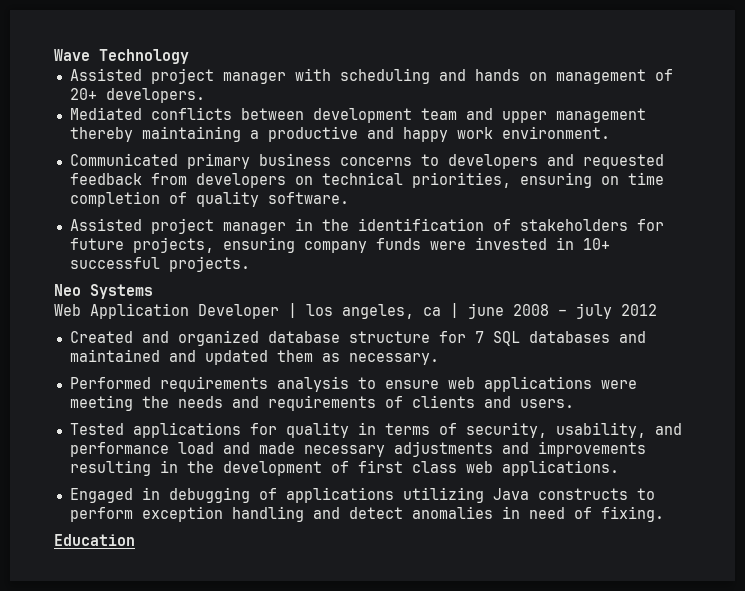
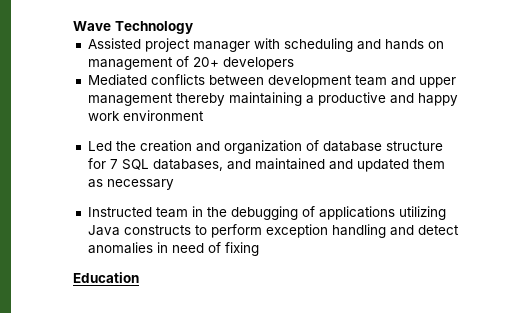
[105,88,205,103] developers. -> [222,57,294,70] developers
[501,126,610,139] [69,153,664,169] [69,172,664,188] [69,191,349,207] [69,218,664,234] [69,237,610,253] [69,256,250,272] [54,284,153,299] [54,303,657,319] [69,330,259,346] environment. // Communicated primary business concerns to developers and requested feedback from developers on technical priorities, ensuring on time completion of quality software. // Assisted project manager in the identification of stakeholders for future projects, ensuring company funds were invested in 10+ successful projects. // Neo Systems // Web Application Developer | los angeles, ca | june 2008 – july 2012 // Created and organized -> [122,110,204,121] [87,140,319,154] environment // Led the creation and organization of
[528,331,610,343] databases -> [152,159,223,171] databases,
[348,353,439,365] [69,376,637,392] [69,395,574,411] [69,422,682,438] [69,441,646,457] [69,460,619,476] [69,487,160,503] necessary. // Performed requirements analysis to ensure web applications were meeting the needs and requirements of clients and users. // Tested applications for quality in terms of security, usability, and performance load and made necessary adjustments and improvements resulting in the development of first class web applications. // Engaged in -> [106,179,174,190] [87,206,227,218] necessary // Instructed team in the
[600,506,664,522] fixing. -> [224,242,259,256] fixing

